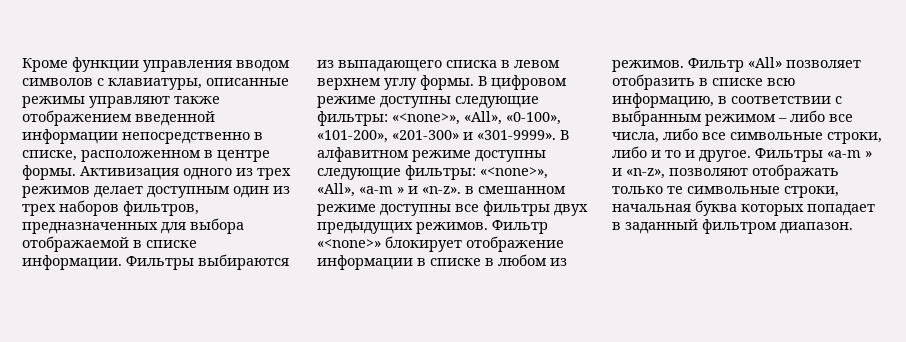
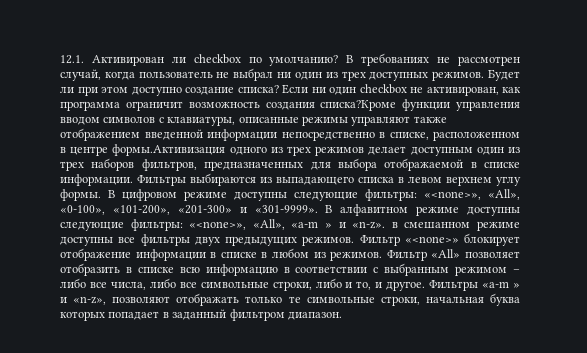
[22,58,68,72] Кроме -> [60,53,521,66] [60,68,520,81] [60,84,521,96] [60,100,397,111] 12.1. Активирован ли checkbox по умолчанию? В требованиях не рассмотрен случай, когда пользователь не выбрал ни один из трех доступных режимов. Будет ли при этом доступно создание списка? Если ни один checkbox не активирован, как программа ограничит возможность создания списка?Кроме
[22,165,179,180] формы. Активизация -> [112,144,226,156] формы.Активизация
[612,93,714,108] информацию, -> [205,264,278,276] информацию
[665,150,681,158] то -> [356,281,372,290] то,

